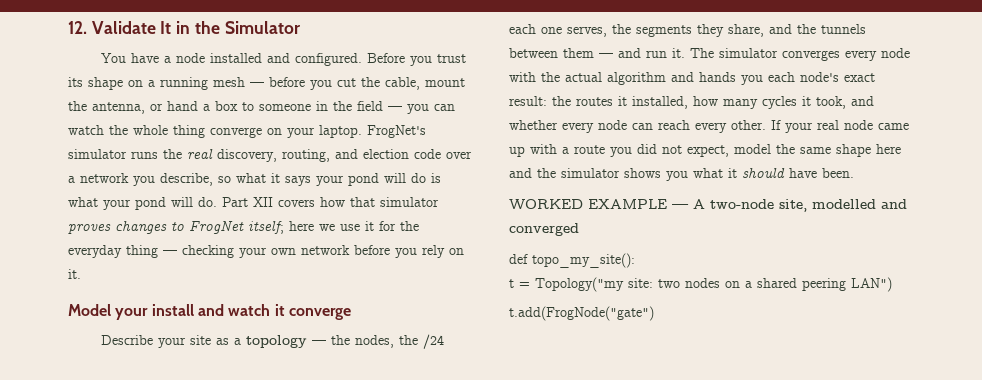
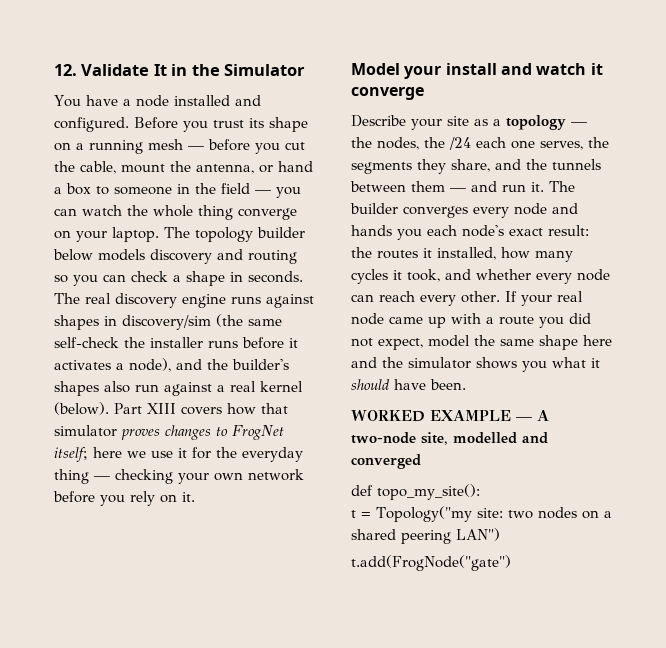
[367,125,426,138] [68,149,472,162] [68,173,441,186] [68,197,273,210] FrogNet's simulator runs the real discovery, routing, and election code over a network you describe, so what it says your pond will do is what your pond will do. Part XII -> [164,227,305,242] [53,249,297,264] [54,271,303,286] [54,293,314,308] [54,314,282,330] [54,337,298,349] [54,358,289,372] [54,381,303,396] [54,402,176,415] The topology builder below models discovery and routing so you can check a shape in seconds. The real discovery engine runs against shapes in discovery/sim (the same self-check the installer runs before it activates a node), and the builder's shapes also run against a real kernel (below). Part XIII
[719,48,778,58] simulator -> [350,203,398,214] builder
[509,72,666,85] with the actual algorithm -> (547, 209) none

